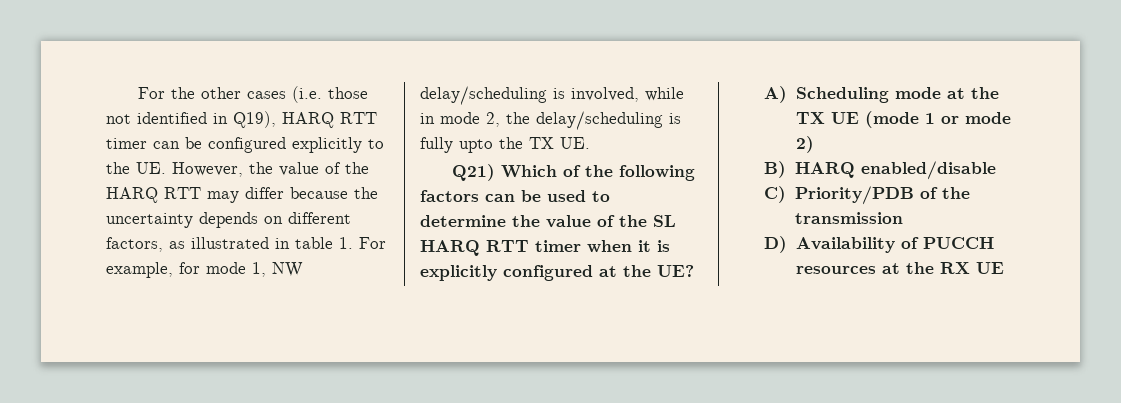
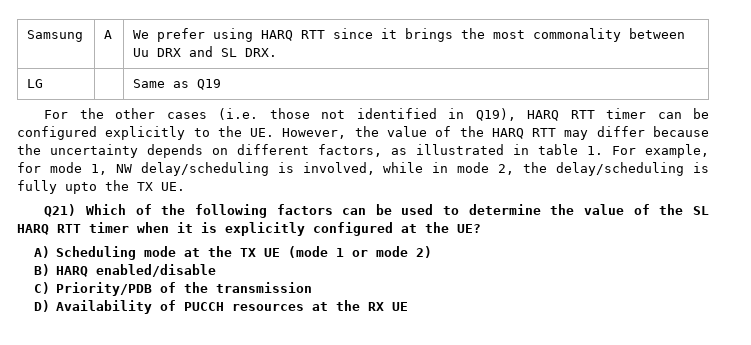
(137, 93) none -> [27,30,84,42] [104,30,113,39] [133,28,686,42] [133,46,278,57] [27,79,44,88] [133,79,222,90] Samsung | A | We prefer using HARQ RTT since it brings the most commonality between Uu DRX and SL DRX. // LG | | Same as Q19 //

